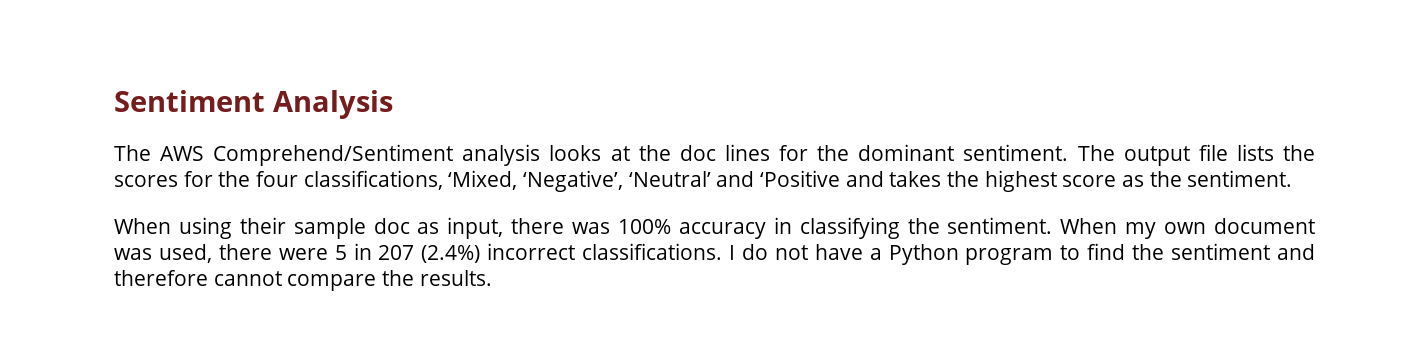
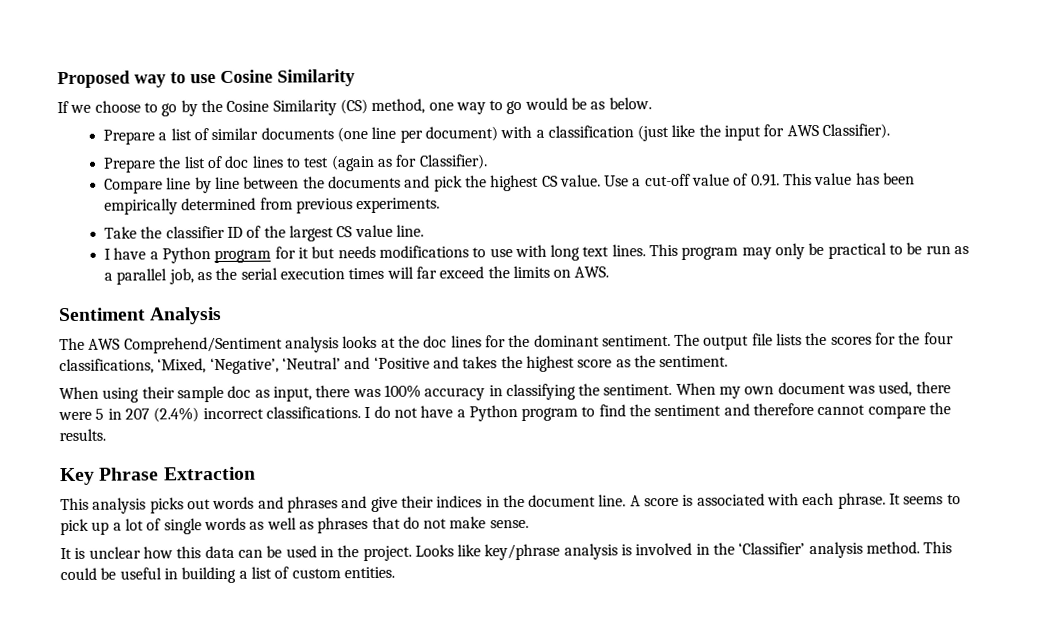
(114, 101) none -> [57,69,355,89] [57,97,652,117] [102,123,891,145] [102,154,488,173] [103,172,916,194] [103,197,441,215] [103,224,424,242] [103,242,969,264] [103,265,610,285] Proposed way to use Cosine Similarity // If we choose to go by the Cosine Similarity (CS) method, one way to go would be as below. // Prepare a list of similar documents (one line per document) with a classification (just like the input for AWS Classifier). // Prepare the list of doc lines to test (again as for Classifier). // Compare line by line between the documents and pick the highest CS value. Use a cut-off value of 0.91. This value has been empirically determined from previous experiments. // Take the classifier ID of the largest CS value line. // I have a Python program for it but needs modifications to use with long text lines. This program may only be practical to be run as a parallel job, as the serial execution times will far exceed the limits on AWS. //
(492, 278) none -> [60,466,256,486] [60,492,961,514] [60,516,529,536] [60,541,953,562] [60,566,395,584] // Key Phrase Extraction // This analysis picks out words and phrases and give their indices in the document line. A score is associated with each phrase. It seems to pick up a lot of single words as well as phrases that do not make sense. // It is unclear how this data can be used in the project. Looks like key/phrase analysis is involved in the ‘Classifier’ analysis method. This could be useful in building a list of custom entities.

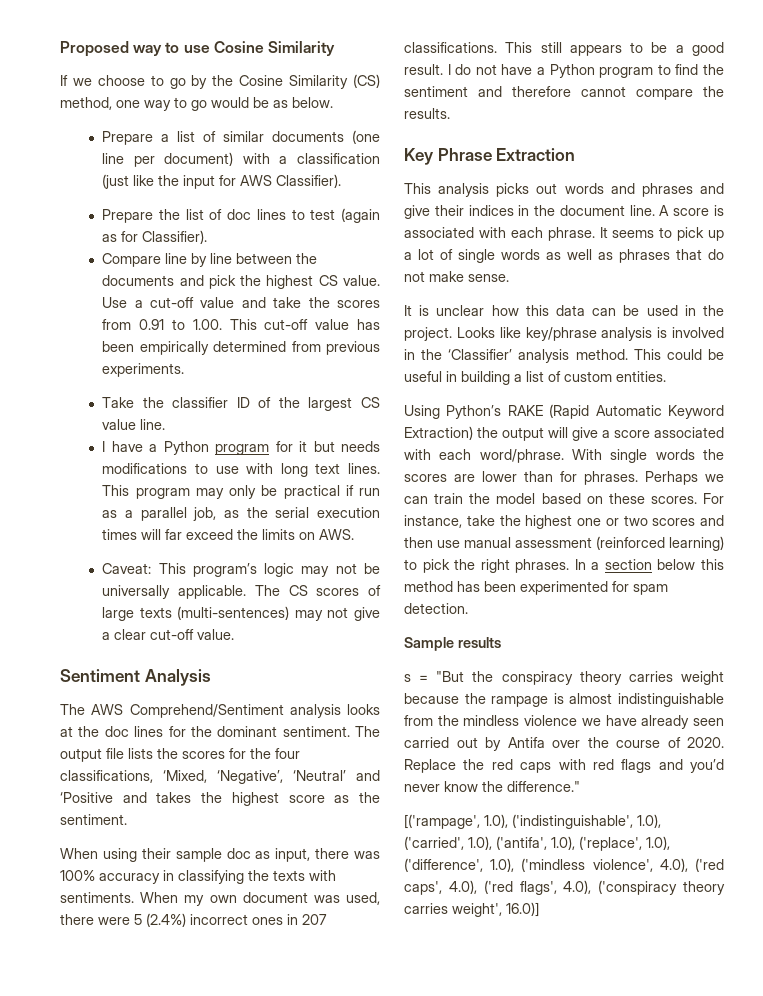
[733,173,813,187] of 0.91. This -> [241,297,380,308] [102,319,309,330] and take the scores from 0.91 to 1.00. This cut-off
[889,242,923,255] to be -> [345,485,354,496] if
(610, 272) none -> [102,563,380,577] [102,585,381,599] [102,606,380,621] [102,629,235,640] // Caveat: This program’s logic may not be universally applicable. The CS scores of large texts (multi-sentences) may not give a clear cut-off value.
[603,383,673,396] sentiment. -> [273,870,336,881] [60,892,134,903] texts with sentiments.
[107,406,361,423] in 207 (2.4%) incorrect classifications. -> [146,913,327,927] [404,42,724,56] [404,64,443,75] (2.4%) incorrect ones in 207 classifications. This still appears to be a good result.
(395, 572) none -> [404,404,724,419] [404,426,724,441] [404,449,724,463] [404,471,724,485] [404,493,724,504] [404,515,724,529] [404,536,724,551] [404,559,724,573] [404,581,668,595] [404,603,468,614] [404,637,501,651] [404,671,724,685] [404,693,724,707] [404,715,724,729] [404,737,724,751] [404,759,724,773] [404,781,580,792] [404,814,661,829] [404,836,670,851] [404,858,724,872] [404,880,725,895] [404,902,539,917] // Using Python’s RAKE (Rapid Automatic Keyword Extraction) the output will give a score associated with each word/phrase. With single words the scores are lower than for phrases. Perhaps we can train the model based on these scores. For instance, take the highest one or two scores and then use manual assessment (reinforced learning) to pick the right phrases. In a section below this method has been experimented for spam detection. // Sample results // s = "But the conspiracy theory carries weight because the rampage is almost indistinguishable from the mindless violence we have already seen carried out by Antifa over the course of 2020. Replace the red caps with red flags and you’d never know the difference." // [('rampage', 1.0), ('indistinguishable', 1.0), ('carried', 1.0), ('antifa', 1.0), ('replace', 1.0), ('difference', 1.0), ('mindless violence', 4.0), ('red caps', 4.0), ('red flags', 4.0), ('conspiracy theory carries weight', 16.0)]

